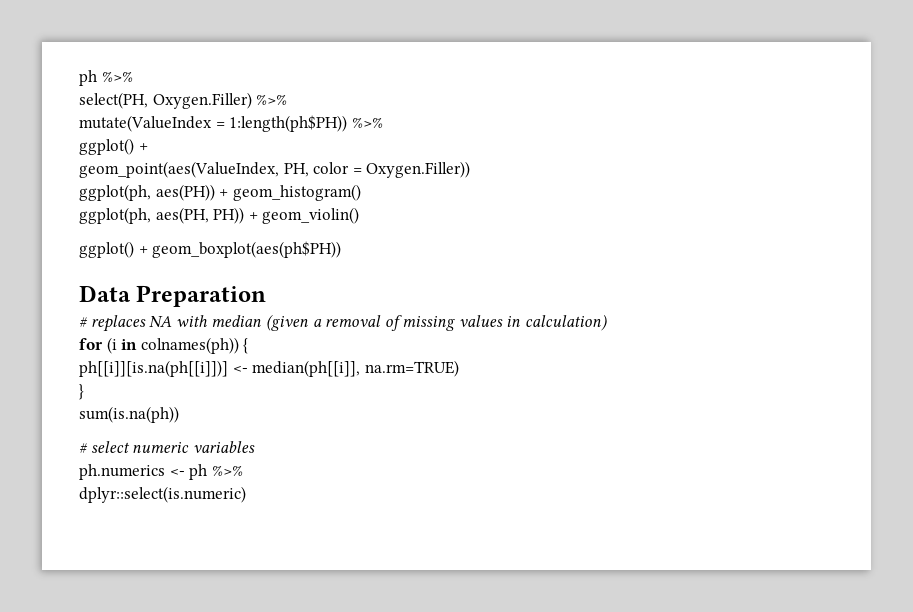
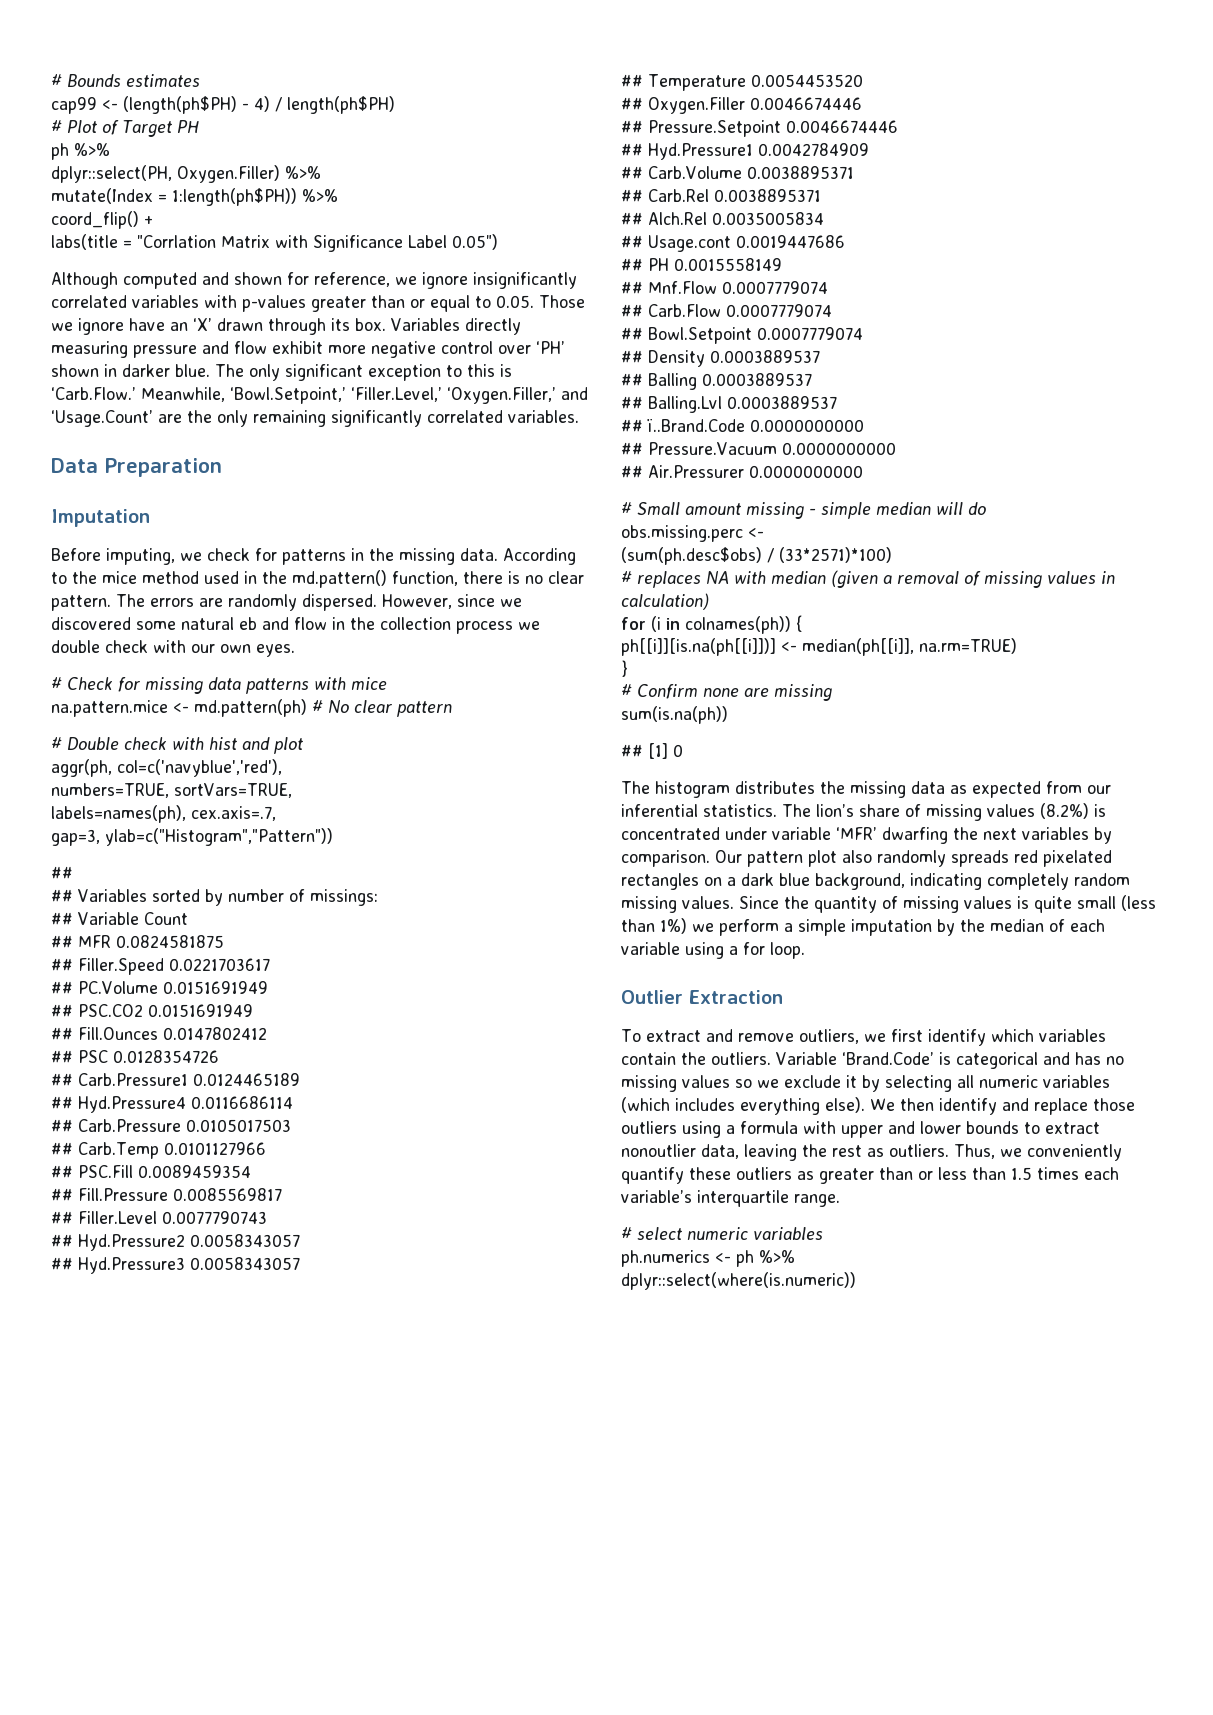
[79,70,133,86] [79,92,148,109] ph %>% // select(PH, -> [51,74,200,87] [51,96,395,114] [51,120,199,137] [51,143,110,160] [51,165,172,183] # Bounds estimates // cap99 <- (length(ph$PH) - 4) / length(ph$PH) // # Plot of Target PH // ph %>% // dplyr::select(PH,
[79,115,212,132] mutate(ValueIndex -> [51,188,153,204] mutate(Index
[79,138,134,155] ggplot() -> [51,211,139,229] coord_flip()
[79,161,471,178] [79,184,361,201] [79,207,360,224] [79,241,342,258] [79,285,267,307] geom_point(aes(ValueIndex, PH, color = Oxygen.Filler)) // ggplot(ph, aes(PH)) + geom_histogram() // ggplot(ph, aes(PH, PH)) + geom_violin() // ggplot() + geom_boxplot(aes(ph$PH)) // Data Preparation -> [51,234,498,252] [51,272,577,289] [51,295,585,312] [51,318,521,335] [51,341,565,358] [51,364,512,381] [51,387,588,404] [51,410,579,427] [51,458,222,477] [51,509,150,527] [51,548,576,565] [51,570,584,588] [51,594,522,611] [51,617,540,634] [51,640,295,657] [51,677,387,694] [51,699,452,717] [51,737,303,754] [51,759,282,777] [51,783,292,798] [51,805,276,823] [51,828,333,846] [51,866,73,879] [51,889,378,906] [51,912,188,925] [51,935,224,948] [51,958,270,975] [51,981,268,994] [51,1004,253,1017] [51,1027,267,1040] [51,1050,219,1063] [51,1073,300,1086] [51,1096,293,1113] [51,1119,291,1132] [51,1142,266,1159] [51,1165,251,1178] [51,1188,282,1201] [51,1211,267,1224] [51,1234,300,1251] [51,1257,300,1274] [621,74,863,91] [621,97,862,114] [621,120,898,137] [621,143,869,160] [621,166,854,179] [621,189,821,202] [621,212,824,225] [621,235,845,252] [621,258,782,271] [621,281,828,294] [621,304,832,317] [621,327,863,344] [621,350,820,367] [621,373,812,390] [621,396,837,413] [621,419,864,432] [621,442,896,455] [621,465,863,478] [621,502,986,519] [621,525,764,542] [621,547,892,565] labs(title = "Corrlation Matrix with Significance Label 0.05") // Although computed and shown for reference, we ignore insignificantly correlated variables with p-values greater than or equal to 0.05. Those we ignore have an ‘X’ drawn through its box. Variables directly measuring pressure and flow exhibit more negative control over ‘PH’ shown in darker blue. The only significant exception to this is ‘Carb.Flow.’ Meanwhile, ‘Bowl.Setpoint,’ ‘Filler.Level,’ ‘Oxygen.Filler,’ and ‘Usage.Count’ are the only remaining significantly correlated variables. // Data Preparation // Imputation // Before imputing, we check for patterns in the missing data. According to the mice method used in the md.pattern() function, there is no clear pattern. The errors are randomly dispersed. However, since we discovered some natural eb and flow in the collection process we double check with our own eyes. // # Check for missing data patterns with mice // na.pattern.mice <- md.pattern(ph) # No clear pattern // # Double check with hist and plot // aggr(ph, col=c('navyblue','red'), // numbers=TRUE, sortVars=TRUE, // labels=names(ph), cex.axis=.7, // gap=3, ylab=c("Histogram","Pattern")) // ## // ## Variables sorted by number of missings: // ## Variable Count // ## MFR 0.0824581875 // ## Filler.Speed 0.0221703617 // ## PC.Volume 0.0151691949 // ## PSC.CO2 0.0151691949 // ## Fill.Ounces 0.0147802412 // ## PSC 0.0128354726 // ## Carb.Pressure1 0.0124465189 // ## Hyd.Pressure4 0.0116686114 // ## Carb.Pressure 0.0105017503 // ## Carb.Temp 0.0101127966 // ## PSC.Fill 0.0089459354 // ## Fill.Pressure 0.0085569817 // ## Filler.Level 0.0077790743 // ## Hyd.Pressure2 0.0058343057 // ## Hyd.Pressure3 0.0058343057 // ## Temperature 0.0054453520 // ## Oxygen.Filler 0.0046674446 // ## Pressure.Setpoint 0.0046674446 // ## Hyd.Pressure1 0.0042784909 // ## Carb.Volume 0.0038895371 // ## Carb.Rel 0.0038895371 // ## Alch.Rel 0.0035005834 // ## Usage.cont 0.0019447686 // ## PH 0.0015558149 // ## Mnf.Flow 0.0007779074 // ## Carb.Flow 0.0007779074 // ## Bowl.Setpoint 0.0007779074 // ## Density 0.0003889537 // ## Balling 0.0003889537 // ## Balling.Lvl 0.0003889537 // ## ï..Brand.Code 0.0000000000 // ## Pressure.Vacuum 0.0000000000 // ## Air.Pressurer 0.0000000000 // # Small amount missing - simple median will do // obs.missing.perc <- // (sum(ph.desc$obs) / (33*2571)*100)
[79,406,179,423] sum(is.na(ph)) -> [621,684,832,701] [621,706,728,724] [621,743,683,759] [621,781,1111,798] [621,803,1106,821] [621,827,1112,844] [621,850,1112,867] [621,873,1130,890] [621,895,1156,913] [621,918,1105,936] [621,942,805,959] [621,990,783,1004] [621,1029,1106,1046] [621,1052,1124,1069] [621,1075,1110,1092] [621,1097,1135,1115] [621,1121,1100,1138] [621,1144,1122,1161] [621,1167,1119,1184] [621,1190,840,1207] # Confirm none are missing // sum(is.na(ph)) // ## [1] 0 // The histogram distributes the missing data as expected from our inferential statistics. The lion’s share of missing values (8.2%) is concentrated under variable ‘MFR’ dwarfing the next variables by comparison. Our pattern plot also randomly spreads red pixelated rectangles on a dark blue background, indicating completely random missing values. Since the quantity of missing values is quite small (less than 1%) we perform a simple imputation by the median of each variable using a for loop. // Outlier Extraction // To extract and remove outliers, we first identify which variables contain the outliers. Variable ‘Brand.Code’ is categorical and has no missing values so we exclude it by selecting all numeric variables (which includes everything else). We then identify and replace those outliers using a formula with upper and lower bounds to extract nonoutlier data, leaving the rest as outliers. Thus, we conveniently quantify these outliers as greater than or less than 1.5 times each variable’s interquartile range.
[79,486,246,503] dplyr::select(is.numeric) -> [621,1272,856,1290] dplyr::select(where(is.numeric))

